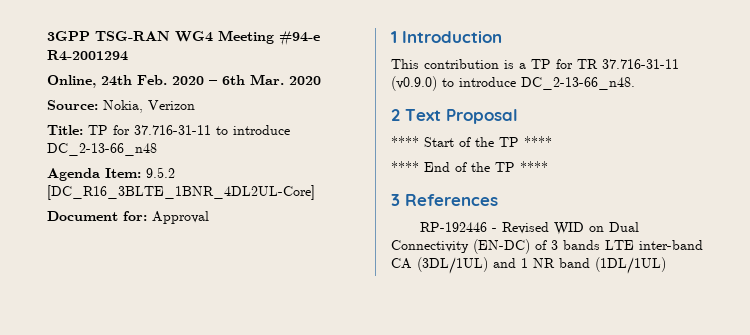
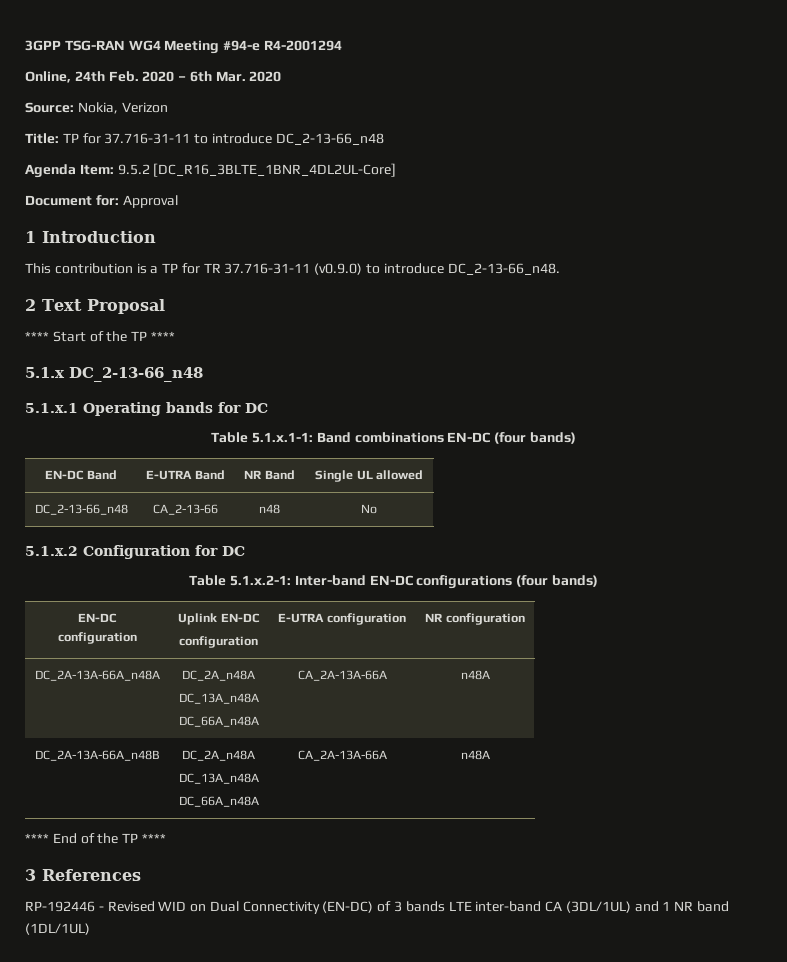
(552, 141) none -> [25,367,203,382] [25,402,268,416] [211,432,576,444] [45,470,117,480] [146,470,225,480] [244,470,295,480] [315,470,423,482] [34,504,128,515] [153,504,218,515] [259,504,280,514] [361,504,377,514] [25,545,245,559] [189,575,598,589] [78,613,117,623] [57,632,137,644] [178,613,260,625] [179,636,258,648] [278,613,406,625] [425,613,525,625] [34,670,160,681] [182,670,255,681] [178,693,259,704] [178,716,259,727] [297,670,387,681] [460,670,490,680] [34,750,160,761] [182,750,255,761] [178,773,259,784] [178,796,259,807] [297,750,387,761] [460,750,490,760] // 5.1.x DC_2-13-66_n48 // 5.1.x.1 Operating bands for DC // Table 5.1.x.1-1: Band combinations EN-DC (four bands) // EN-DC Band | E-UTRA Band | NR Band | Single UL allowed // DC_2-13-66_n48 | CA_2-13-66 | n48 | No // 5.1.x.2 Configuration for DC // Table 5.1.x.2-1: Inter-band EN-DC configurations (four bands) // EN-DC // configuration | Uplink EN-DC // configuration | E-UTRA configuration | NR configuration // DC_2A-13A-66A_n48A | DC_2A_n48A // DC_13A_n48A // DC_66A_n48A | CA_2A-13A-66A | n48A // DC_2A-13A-66A_n48B | DC_2A_n48A // DC_13A_n48A // DC_66A_n48A | CA_2A-13A-66A | n48A

